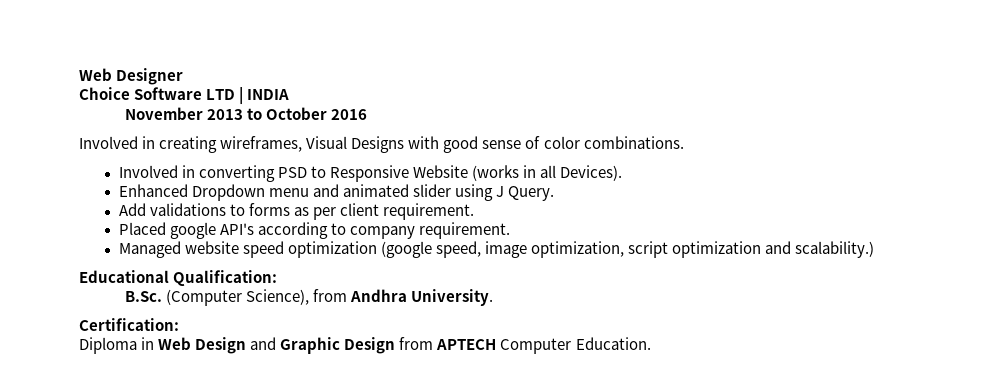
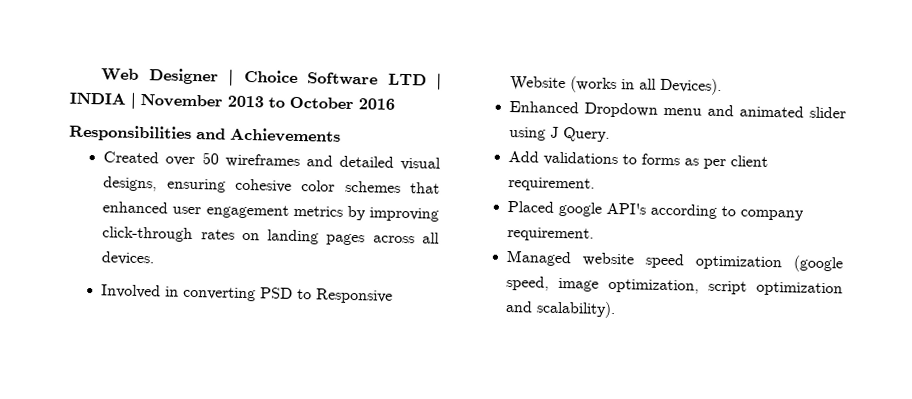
(184, 76) // -> [228,69,235,86] |
(290, 94) // -> [130,92,136,109] |
[79,136,684,153] Involved in creating wireframes, Visual Designs with good sense of color combinations. -> [69,124,341,143] [103,151,441,171] [103,176,440,194] [102,201,439,222] [102,226,440,246] [101,251,155,266] Responsibilities and Achievements // Created over 50 wireframes and detailed visual designs, ensuring cohesive color schemes that enhanced user engagement metrics by improving click-through rates on landing pages across all devices.
[795,241,875,258] [79,270,278,286] [125,289,494,306] [79,318,179,331] [79,337,651,354] scalability.) // Educational Qualification: // B.Sc. (Computer Science), from Andhra University. // Certification: // Diploma in Web Design and Graphic Design from APTECH Computer Education. -> [536,300,617,319] scalability).

